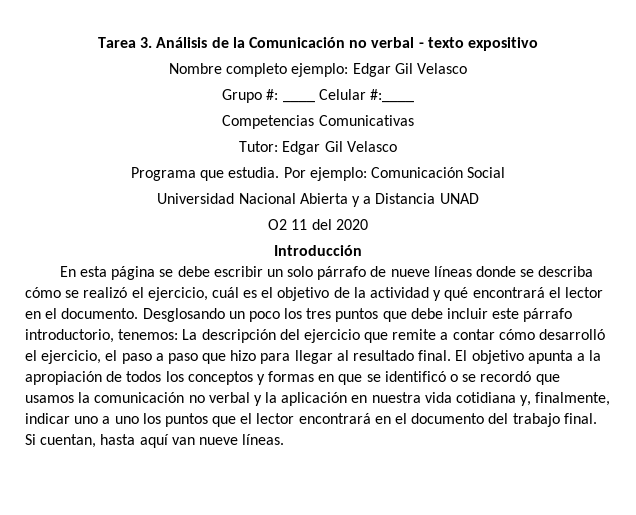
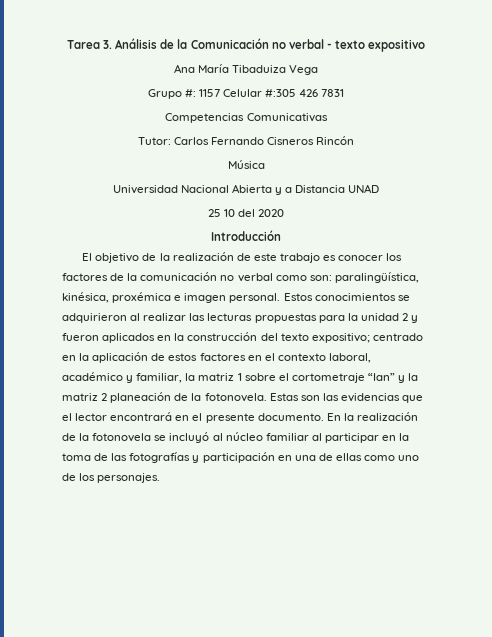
[169,63,467,77] [222,89,279,103] [282,100,315,103] [318,89,414,103] [222,115,414,129] [239,141,397,155] [130,167,506,181] Nombre completo ejemplo: Edgar Gil Velasco // Grupo #: ____ Celular #:____ // Competencias Comunicativas // Tutor: Edgar Gil Velasco // Programa que estudia. Por ejemplo: Comunicación Social -> [173,64,319,75] [147,89,345,99] [165,113,328,123] [137,136,355,145] [227,160,265,169] Ana María Tibaduiza Vega // Grupo #: 1157 Celular #:305 426 7831 // Competencias Comunicativas // Tutor: Carlos Fernando Cisneros Rincón // Música
[268,219,308,230] O2 11 -> [207,209,235,217] 25 10
[59,266,594,280] [25,287,603,301] [25,308,573,322] [25,329,606,343] [25,350,602,364] [25,371,560,385] [25,392,611,406] [25,413,208,427] En esta página se debe escribir un solo párrafo de nueve líneas donde se describa cómo se realizó el ejercicio, cuál es el objetivo de la actividad y qué encontrará el lector en el documento. Desglosando un poco los tres puntos que debe incluir este párrafo introductorio, tenemos: La descripción del ejercicio que remite a contar cómo desarrolló el ejercicio, el paso a paso que hizo para llegar al resultado final. El objetivo apunta a la apropiación de todos los conceptos y formas en que se identificó o se recordó que usamos la comunicación no verbal y la aplicación en nuestra vida cotidiana y, finalmente, indicar uno a uno los puntos -> [82,252,403,263] [62,272,419,283] [62,292,410,303] [62,313,419,323] [62,332,423,343] [62,352,371,363] [62,372,419,383] [62,392,400,403] El objetivo de la realización de este trabajo es conocer los factores de la comunicación no verbal como son: paralingüística, kinésica, proxémica e imagen personal. Estos conocimientos se adquirieron al realizar las lecturas propuestas para la unidad 2 y fueron aplicados en la construcción del texto expositivo; centrado en la aplicación de estos factores en el contexto laboral, académico y familiar, la matriz 1 sobre el cortometraje “Ian” y la matriz 2 planeación de la fotonovela. Estas son las evidencias
[411,413,597,427] [25,434,285,448] documento del trabajo final. Si cuentan, hasta aquí van nueve líneas. -> [205,412,418,423] [62,432,410,443] [62,452,420,463] [62,473,161,483] presente documento. En la realización de la fotonovela se incluyó al núcleo familiar al participar en la toma de las fotografías y participación en una de ellas como uno de los personajes.

